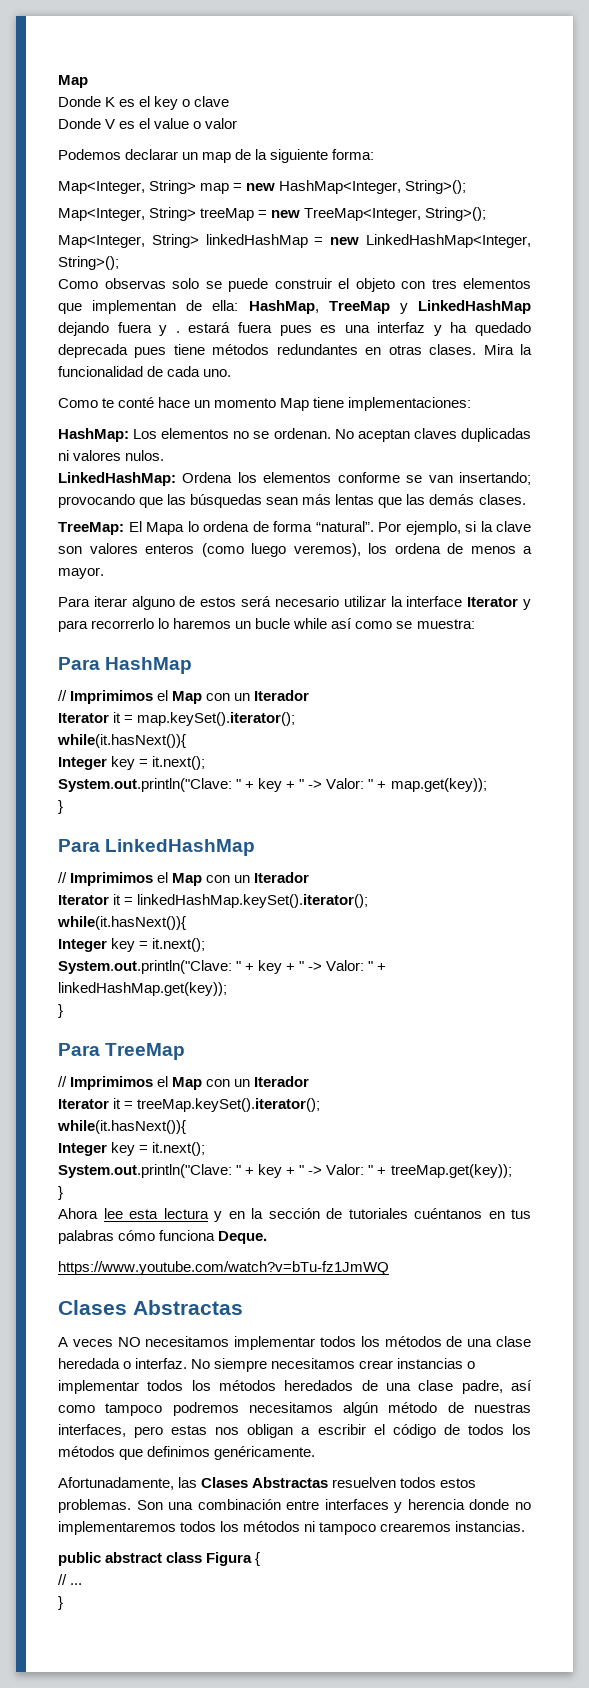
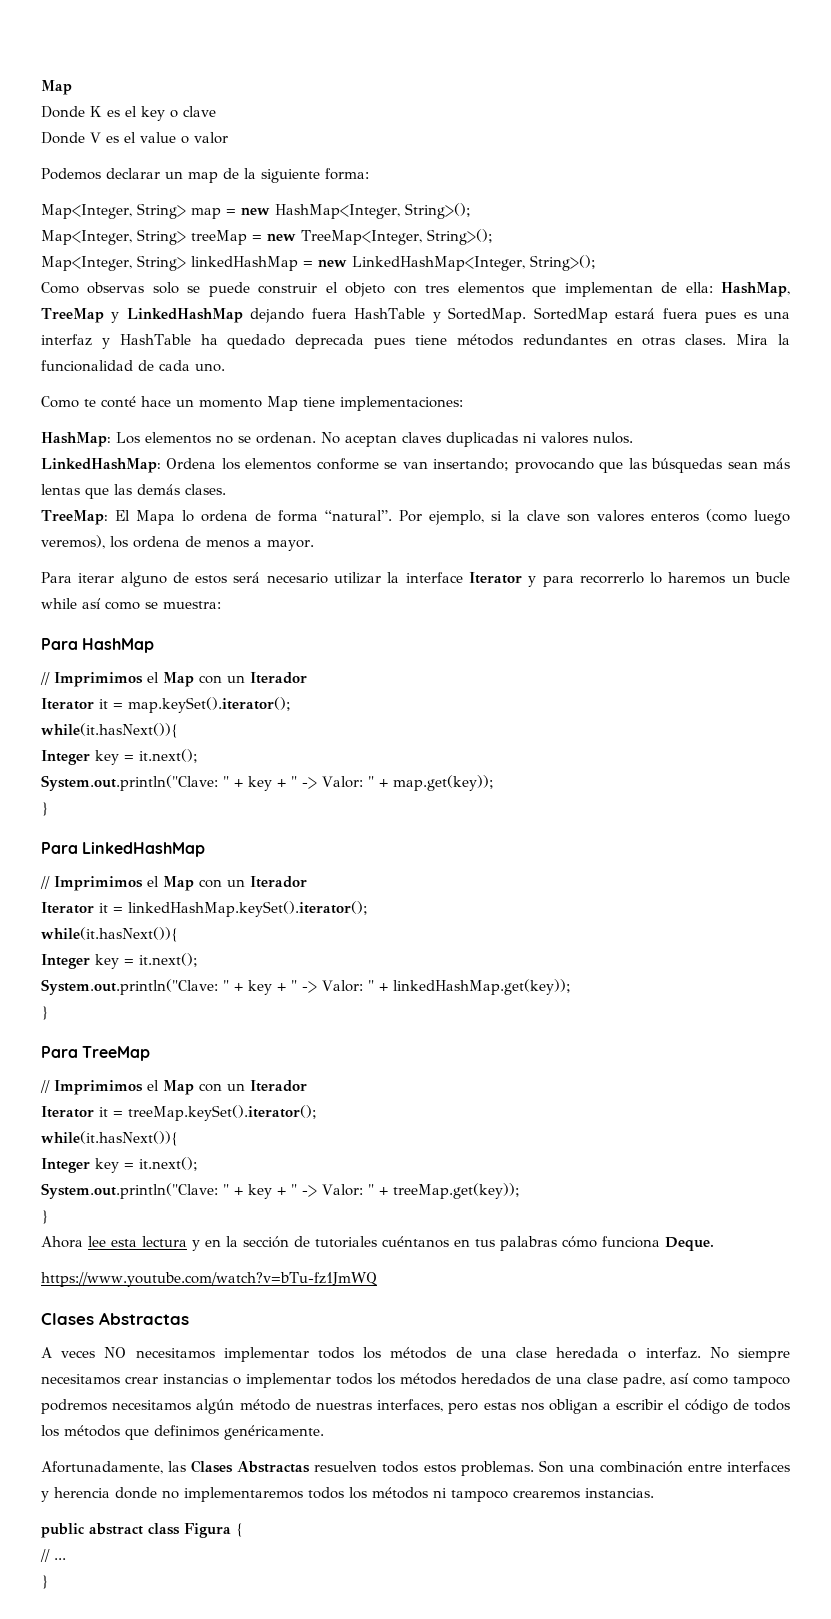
[159,325,180,336] y . -> [354,307,608,323] HashTable y SortedMap. SortedMap
(442, 330) none -> [119,334,191,345] HashTable

